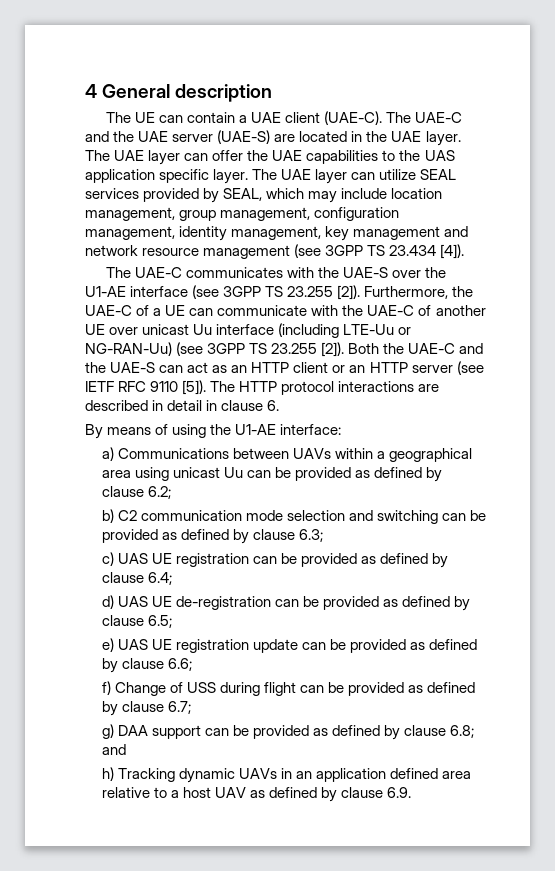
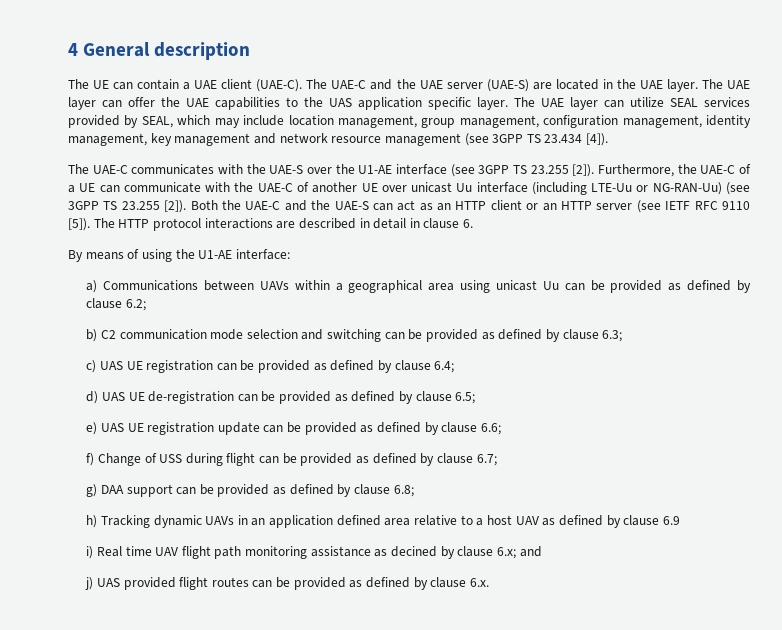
[101,744,126,755] and -> (414, 491) none
[387,787,412,798] 6.9. -> [662,516,680,525] [86,546,542,559] [85,577,489,590] 6.9 // i) Real time UAV flight path monitoring assistance as decined by clause 6.x; and // j) UAS provided flight routes can be provided as defined by clause 6.x.

